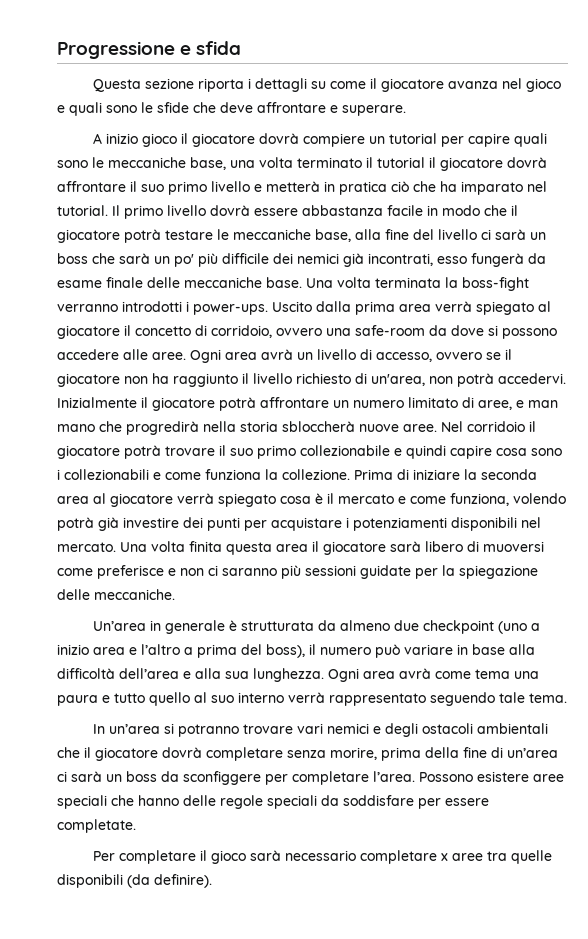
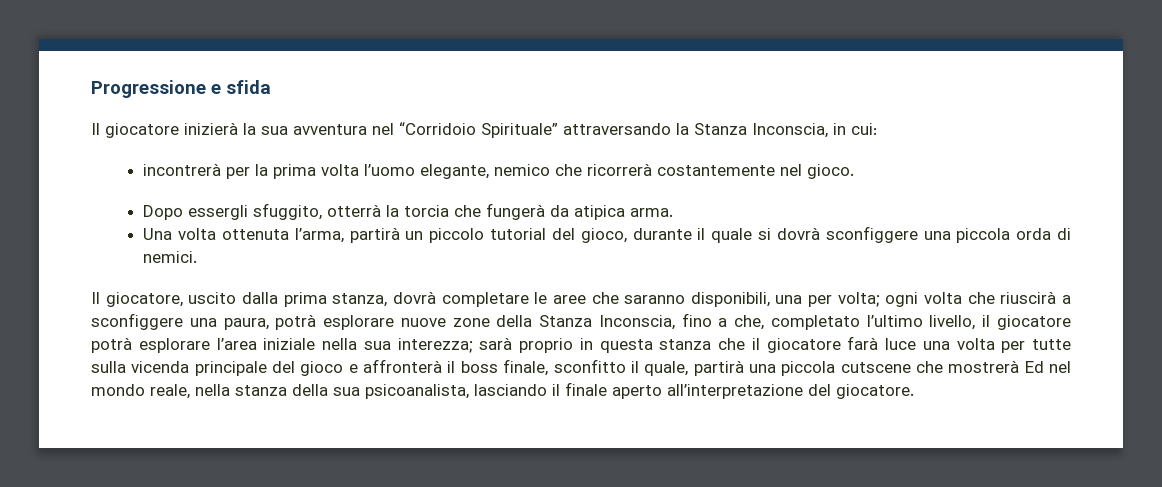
[92,78,561,92] [57,102,406,116] [92,133,547,147] [57,157,547,171] [57,181,547,195] [57,205,518,219] [57,229,546,243] [57,253,546,267] [57,277,529,291] [57,301,551,315] [57,325,557,339] [57,349,512,363] [57,373,566,387] [57,397,558,411] [57,421,536,435] [57,445,562,459] [57,469,537,480] [57,493,566,507] [57,517,541,531] [57,541,544,555] [57,565,538,579] [57,589,175,600] [92,620,540,634] [57,644,535,658] [57,668,539,682] [57,692,567,706] [92,723,548,737] [57,747,558,761] [57,771,564,785] [57,795,489,809] [57,819,136,833] [92,850,552,864] [57,874,212,888] Questa sezione riporta i dettagli su come il giocatore avanza nel gioco e quali sono le sfide che deve affrontare e superare. // A inizio gioco il giocatore dovrà compiere un tutorial per capire quali sono le meccaniche base, una volta terminato il tutorial il giocatore dovrà affrontare il suo primo livello e metterà in pratica ciò che ha imparato nel tutorial. Il primo livello dovrà essere abbastanza facile in modo che il giocatore potrà testare le meccaniche base, alla fine del livello ci sarà un boss che sarà un po' più difficile dei nemici già incontrati, esso fungerà da esame finale delle meccaniche base. Una volta terminata la boss-fight verranno introdotti i power-ups. Uscito dalla prima area verrà spiegato al giocatore il concetto di corridoio, ovvero una safe-room da dove si possono accedere alle aree. Ogni area avrà un livello di accesso, ovvero se il giocatore non ha raggiunto il livello richiesto di un'area, non potrà accedervi. Inizialmente il giocatore potrà affrontare un numero limitato di aree, e man mano che progredirà nella storia sbloccherà nuove aree. Nel corridoio il giocatore potrà trovare il suo primo collezionabile e quindi capire cosa sono i collezionabili e come funziona la collezione. Prima di iniziare la seconda area al giocatore verrà spiegato cosa è il mercato e come funziona, volendo potrà già investire dei punti per acquistare i potenziamenti disponibili nel mercato. Una volta finita questa area il giocatore sarà libero di muoversi come preferisce e non ci saranno più sessioni guidate per la spiegazione delle meccaniche. // Un’area in generale è strutturata da almeno due checkpoint (uno a inizio area e l’altro a prima del boss), il numero può variare in base alla difficoltà dell’area e alla sua lunghezza. Ogni area avrà come tema una paura e tutto quello al suo interno verrà rappresentato seguendo tale tema. // In un’area si potranno trovare vari nemici e degli ostacoli ambientali che il giocatore dovrà completare senza morire, prima della fine di un’area ci sarà un boss da sconfiggere per completare l’area. Possono esistere aree speciali che hanno delle regole speciali da soddisfare per essere completate. // Per completare il gioco sarà necessario completare x aree tra quelle disponibili (da definire). -> [91,122,877,138] [143,163,855,179] [143,203,674,220] [143,226,1071,243] [143,251,198,263] [91,291,1071,307] [91,313,1071,330] [91,336,1071,353] [91,359,1072,376] [91,382,914,399] Il giocatore inizierà la sua avventura nel “Corridoio Spirituale” attraversando la Stanza Inconscia, in cui: // incontrerà per la prima volta l’uomo elegante, nemico che ricorrerà costantemente nel gioco. // Dopo essergli sfuggito, otterrà la torcia che fungerà da atipica arma. // Una volta ottenuta l’arma, partirà un piccolo tutorial del gioco, durante il quale si dovrà sconfiggere una piccola orda di nemici. // Il giocatore, uscito dalla prima stanza, dovrà completare le aree che saranno disponibili, una per volta; ogni volta che riuscirà a sconfiggere una paura, potrà esplorare nuove zone della Stanza Inconscia, fino a che, completato l’ultimo livello, il giocatore potrà esplorare l’area iniziale nella sua interezza; sarà proprio in questa stanza che il giocatore farà luce una volta per tutte sulla vicenda principale del gioco e affronterà il boss finale, sconfitto il quale, partirà una piccola cutscene che mostrerà Ed nel mondo reale, nella stanza della sua psicoanalista, lasciando il finale aperto all’interpretazione del giocatore.

